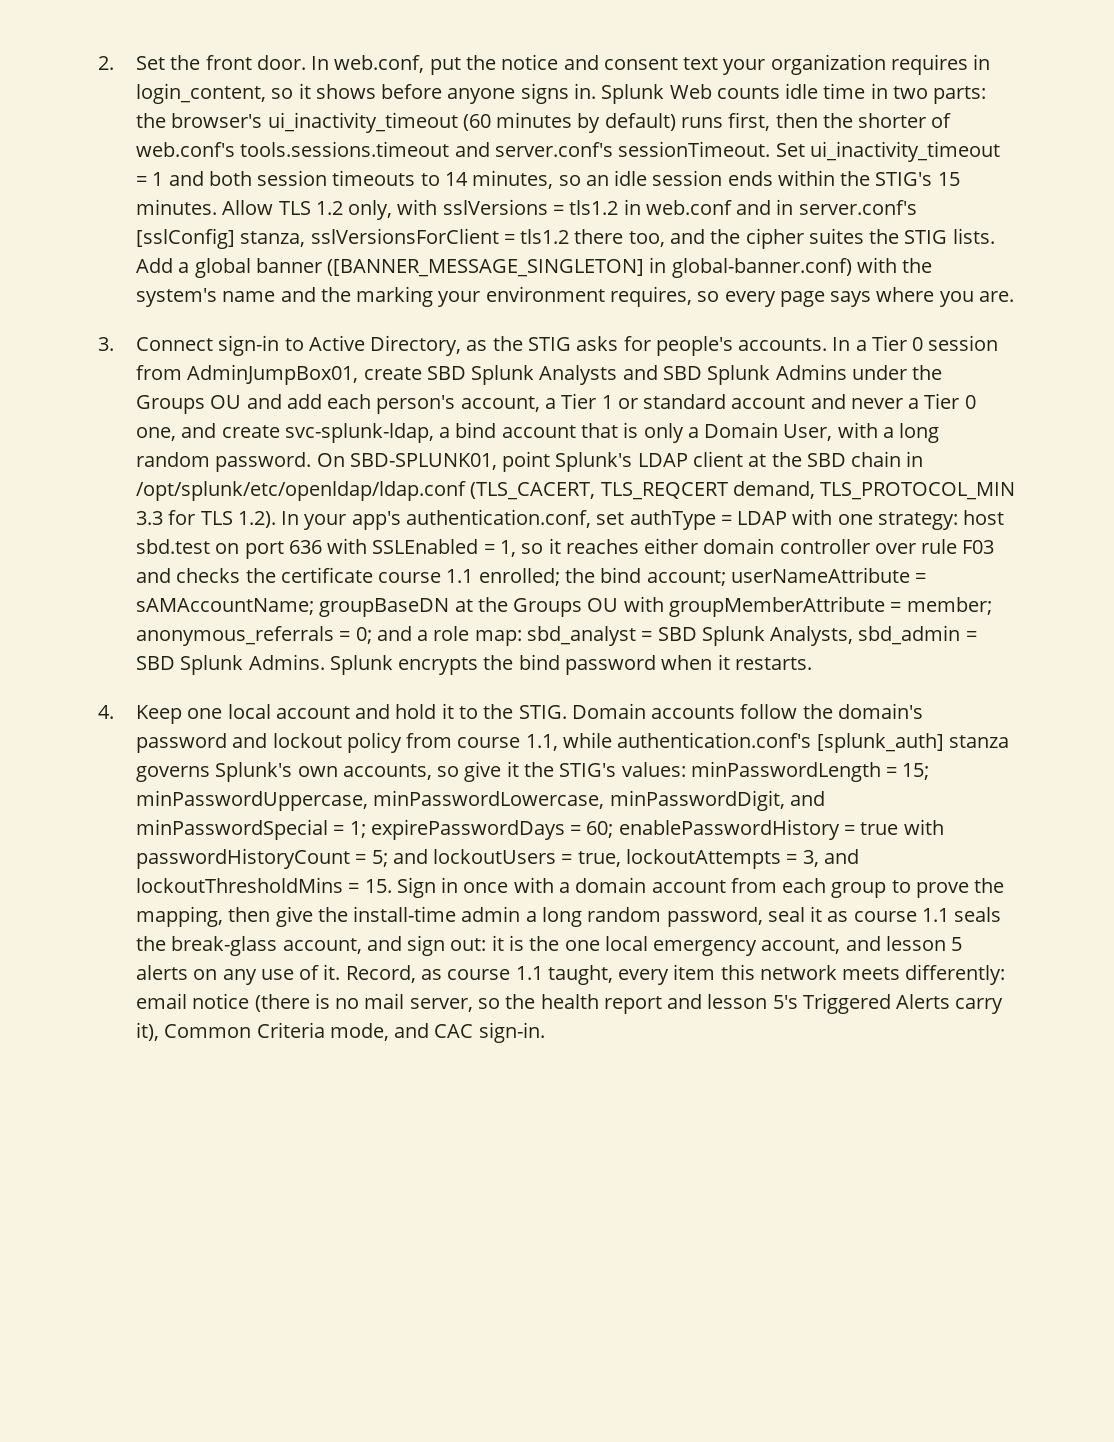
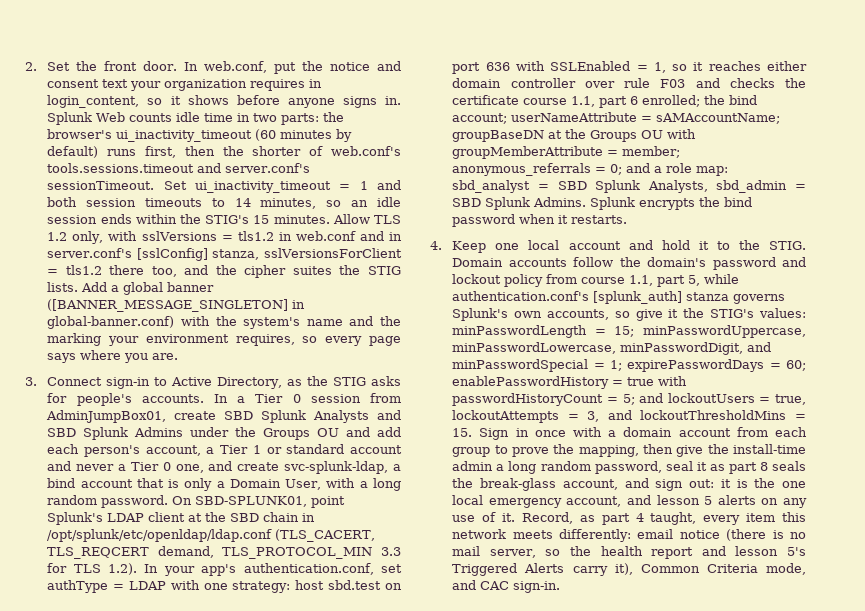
[446,569,474,583] 1.1 -> [571,96,639,108] 1.1, part 6
(558, 742) none -> [657,275,701,287] part 5,
[853,908,949,922] course 1.1 -> [728,462,768,474] part 8
[447,966,543,980] course 1.1 -> [601,513,644,525] part 4

